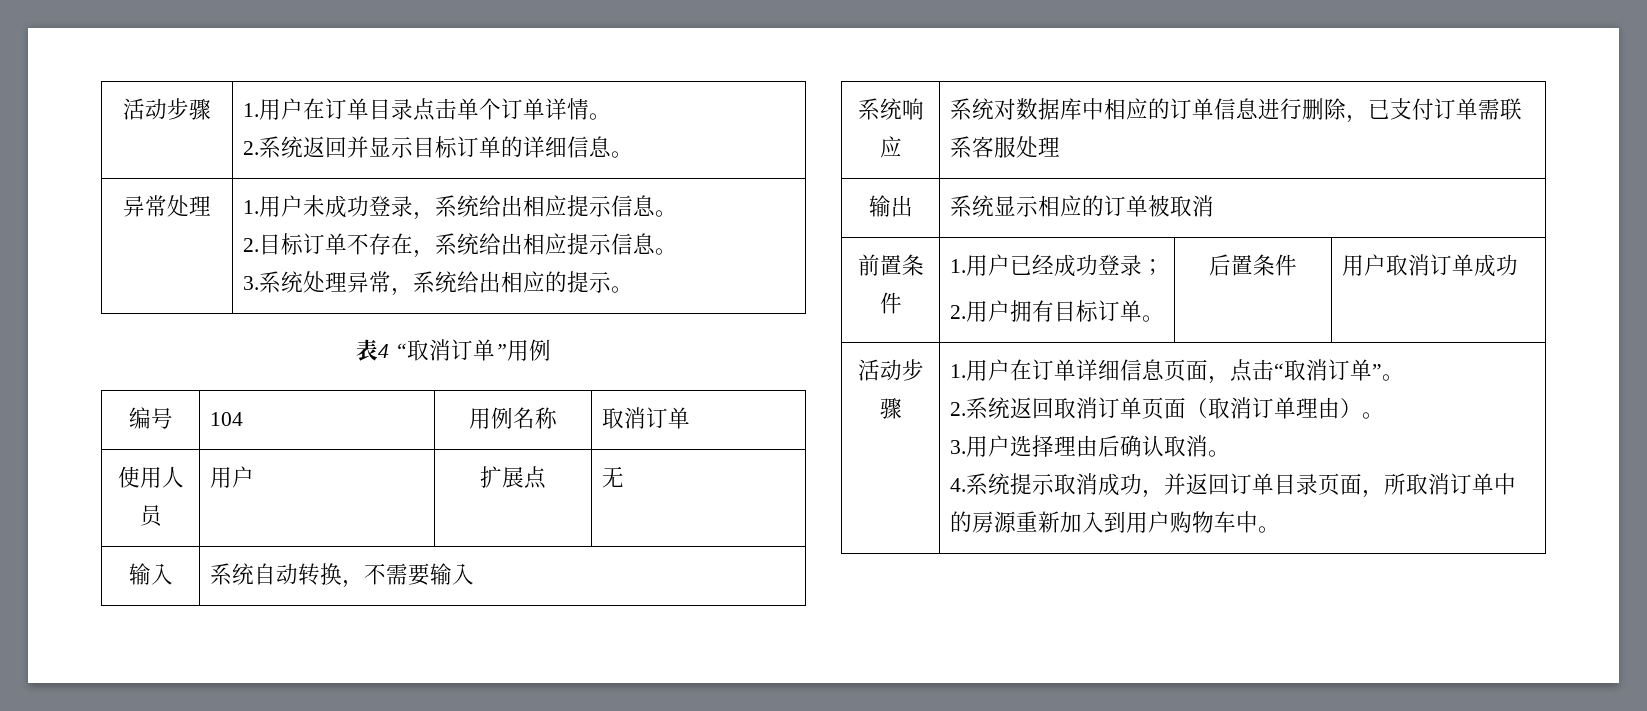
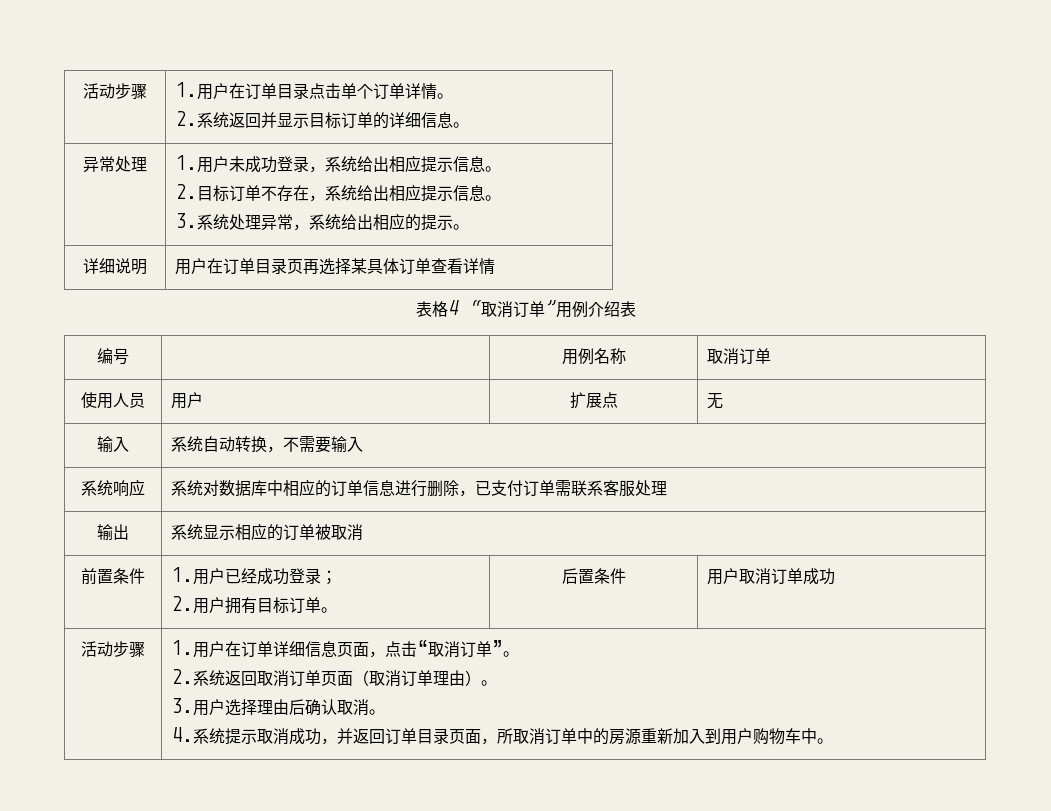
[356,339,379,361] // 表 -> [83,258,147,275] [174,258,495,275] [415,301,448,317] // 详细说明 | 用户在订单目录页再选择某具体订单查看详情 // 表格
(551, 350) none -> [587,301,636,317] 介绍表
[209,412,243,426] 104 -> (129, 356) none

